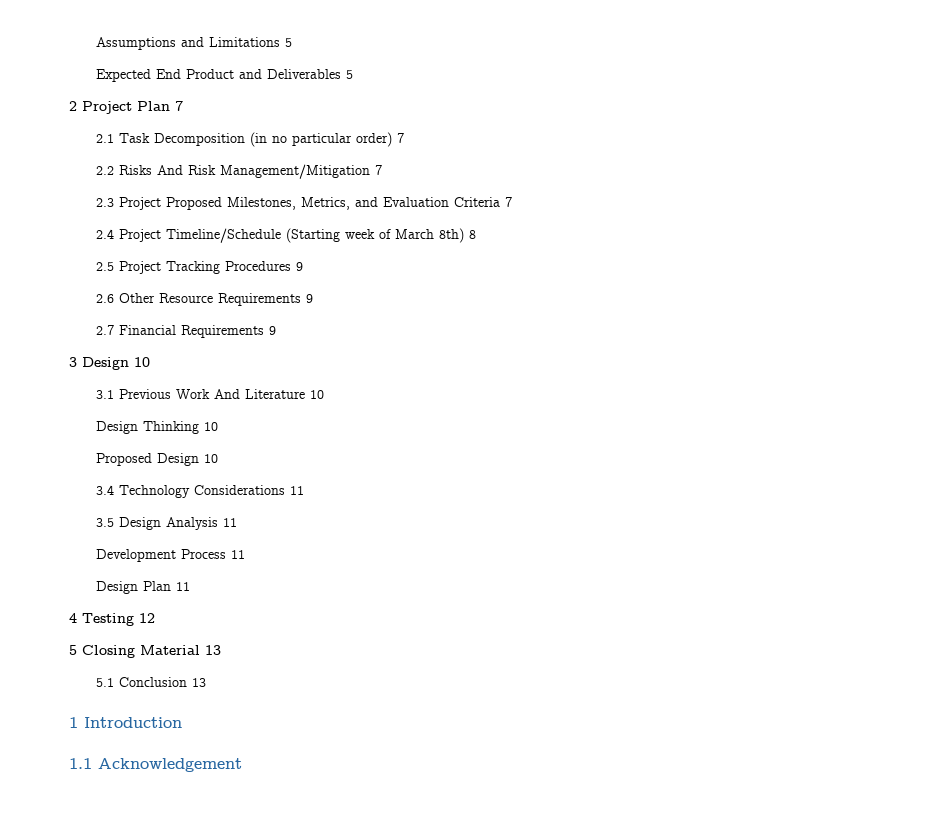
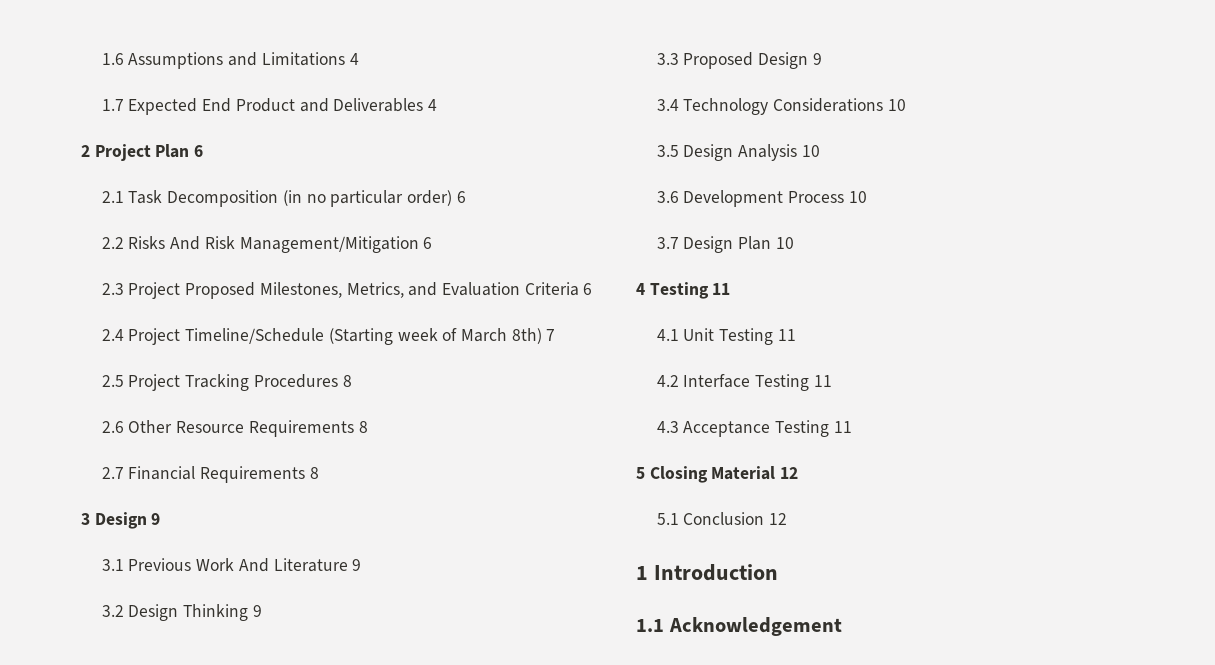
(95, 43) none -> [101,53,124,65] 1.6
[284,38,292,47] 5 // -> [349,53,359,65] [101,99,124,111] 4 // 1.7
[345,70,353,79] 5 -> [427,99,437,111] 4
[175,101,183,111] 7 -> [194,145,204,157] 6
[396,133,404,143] 7 -> [456,191,466,203] 6
[374,165,382,175] 7 -> [423,237,433,249] 6
[504,197,512,207] 7 -> [583,283,593,295] 6
[468,230,476,239] 8 -> [546,329,556,341] 7
[295,262,303,271] 9 -> [342,375,352,387] 8
[305,294,313,303] 9 -> [358,421,368,433] 8
[268,326,276,335] 9 -> [309,467,319,479] 8
[134,357,150,367] 10 -> [151,513,161,525] 9
[309,390,324,399] [95,421,218,434] 10 // Design Thinking 10 // -> [352,559,362,571] [101,604,262,621] [656,53,679,65] 9 // 3.2 Design Thinking 9 // 3.3
[203,454,218,463] 10 -> [812,53,822,65] 9
[289,486,304,495] 11 -> [887,99,906,111] 10
[222,518,237,527] [95,549,245,562] 11 // Development Process 11 // -> [801,145,820,157] [656,190,867,207] [656,237,679,249] 10 // 3.6 Development Process 10 // 3.7
[175,582,190,591] 11 -> [775,237,794,249] 10
[139,613,155,623] 12 -> [712,283,731,295] [656,328,796,345] [656,374,832,391] [656,420,852,437] 11 // 4.1 Unit Testing 11 // 4.2 Interface Testing 11 // 4.3 Acceptance Testing 11
[205,645,221,655] 13 -> [780,467,799,479] 12
[191,678,206,687] 13 -> [769,513,788,525] 12

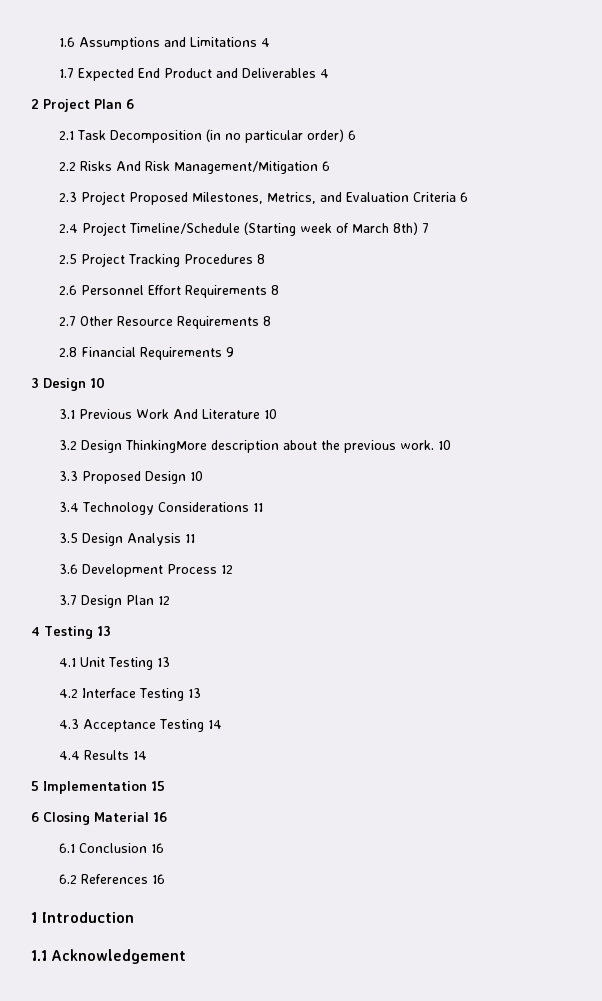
(124, 427) none -> [80,285,279,298] [58,316,76,326] Personnel Effort Requirements 8 // 2.7
[101,467,124,479] 2.7 -> [58,347,77,357] 2.8
[309,467,319,479] 8 -> [225,347,234,357] 9
[151,513,161,525] 9 -> [90,377,105,388] 10
[352,559,362,571] 9 -> [263,409,277,419] 10
[183,604,262,621] Thinking 9 -> [124,440,451,453] ThinkingMore description about the previous work. 10
[812,53,822,65] 9 -> [189,471,203,481] 10
[887,99,906,111] 10 -> [252,503,263,512] 11
[801,145,820,157] 10 -> [184,534,195,543] 11
[848,191,867,203] 10 -> [220,565,233,574] 12
[775,237,794,249] 10 -> [157,596,170,605] 12
[712,283,731,295] 11 -> [96,626,111,636] 13
[777,329,796,341] 11 -> [156,657,170,667] 13
[813,375,832,387] 11 -> [187,688,201,698] 13
[833,421,852,433] [636,466,799,483] [656,512,788,525] 11 // 5 Closing Material 12 // 5.1 Conclusion 12 -> [207,720,222,729] [58,750,147,760] [31,781,165,794] [31,812,167,825] [58,843,164,853] [58,874,165,884] 14 // 4.4 Results 14 // 5 Implementation 15 // 6 Closing Material 16 // 6.1 Conclusion 16 // 6.2 References 16

